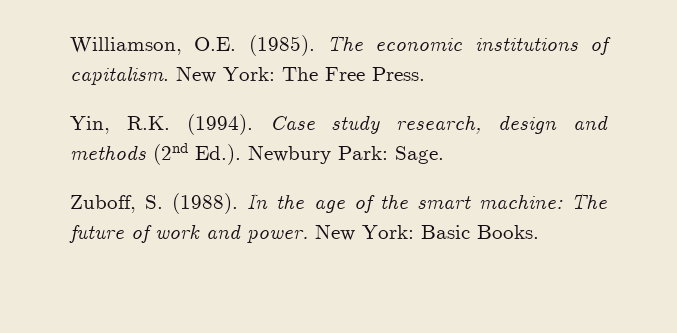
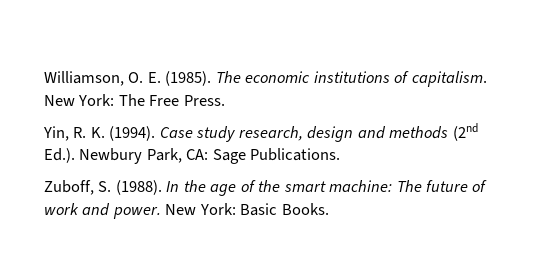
[194,37,237,51] O.E. -> [128,72,161,83] O. E.
[126,116,170,130] R.K. -> [73,127,105,138] R. K.
[338,146,444,164] Park: Sage. -> [146,148,341,164] Park, CA: Sage Publications.

